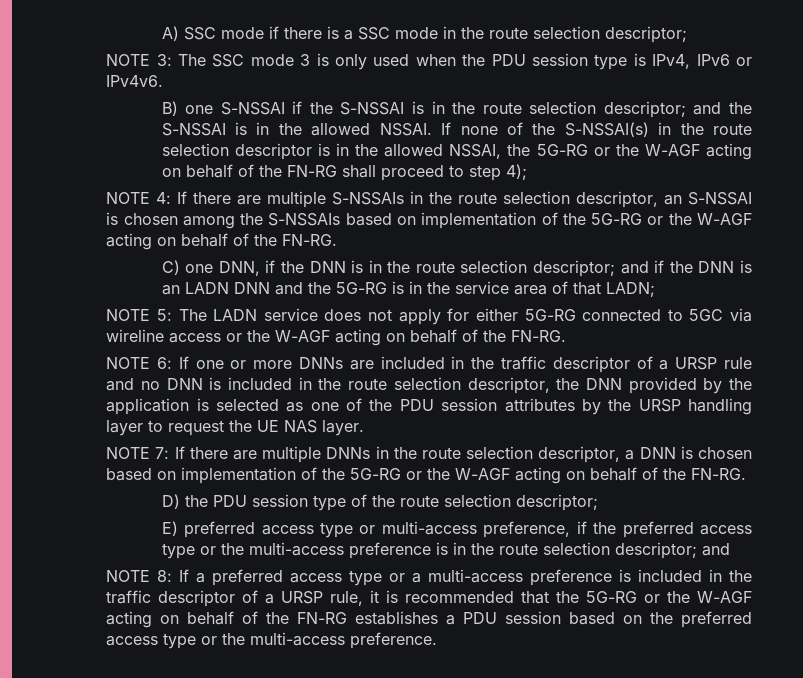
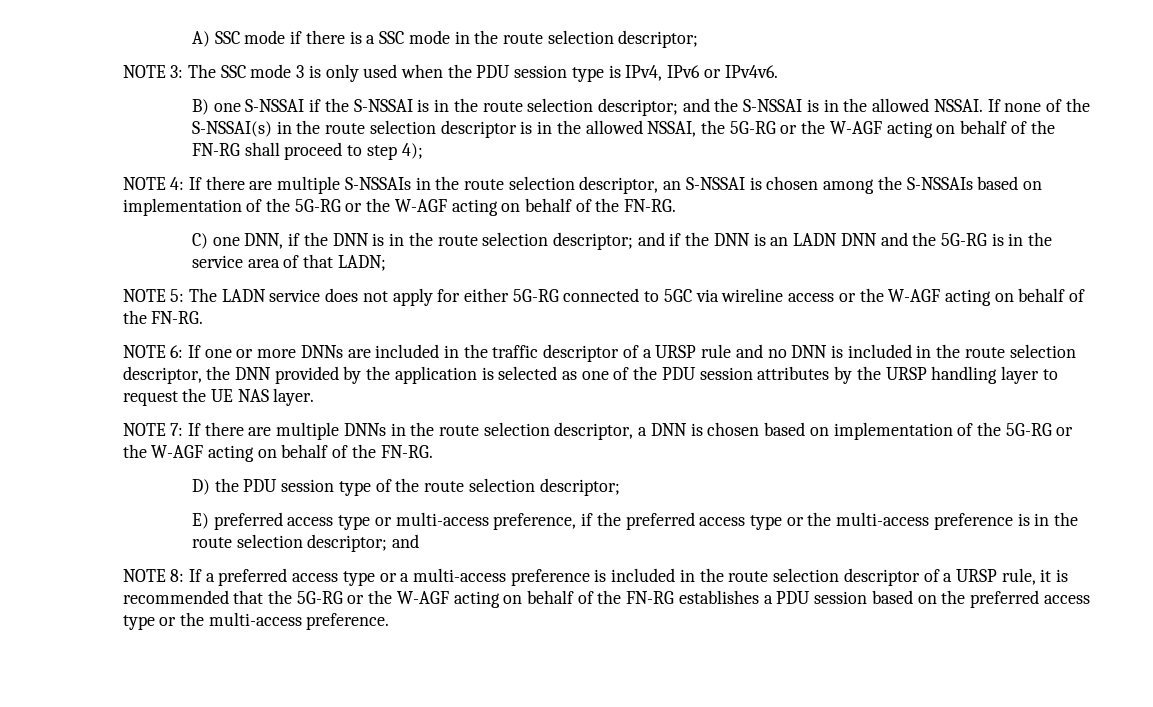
[106,590,152,604] traffic -> [728,568,840,582] route selection

